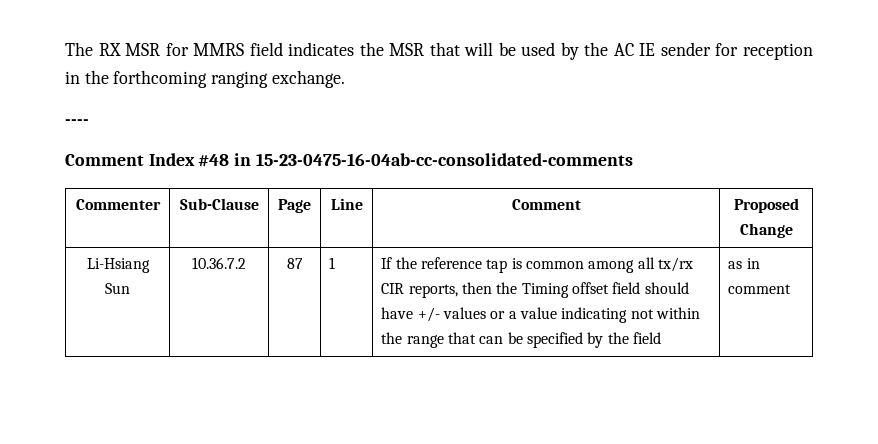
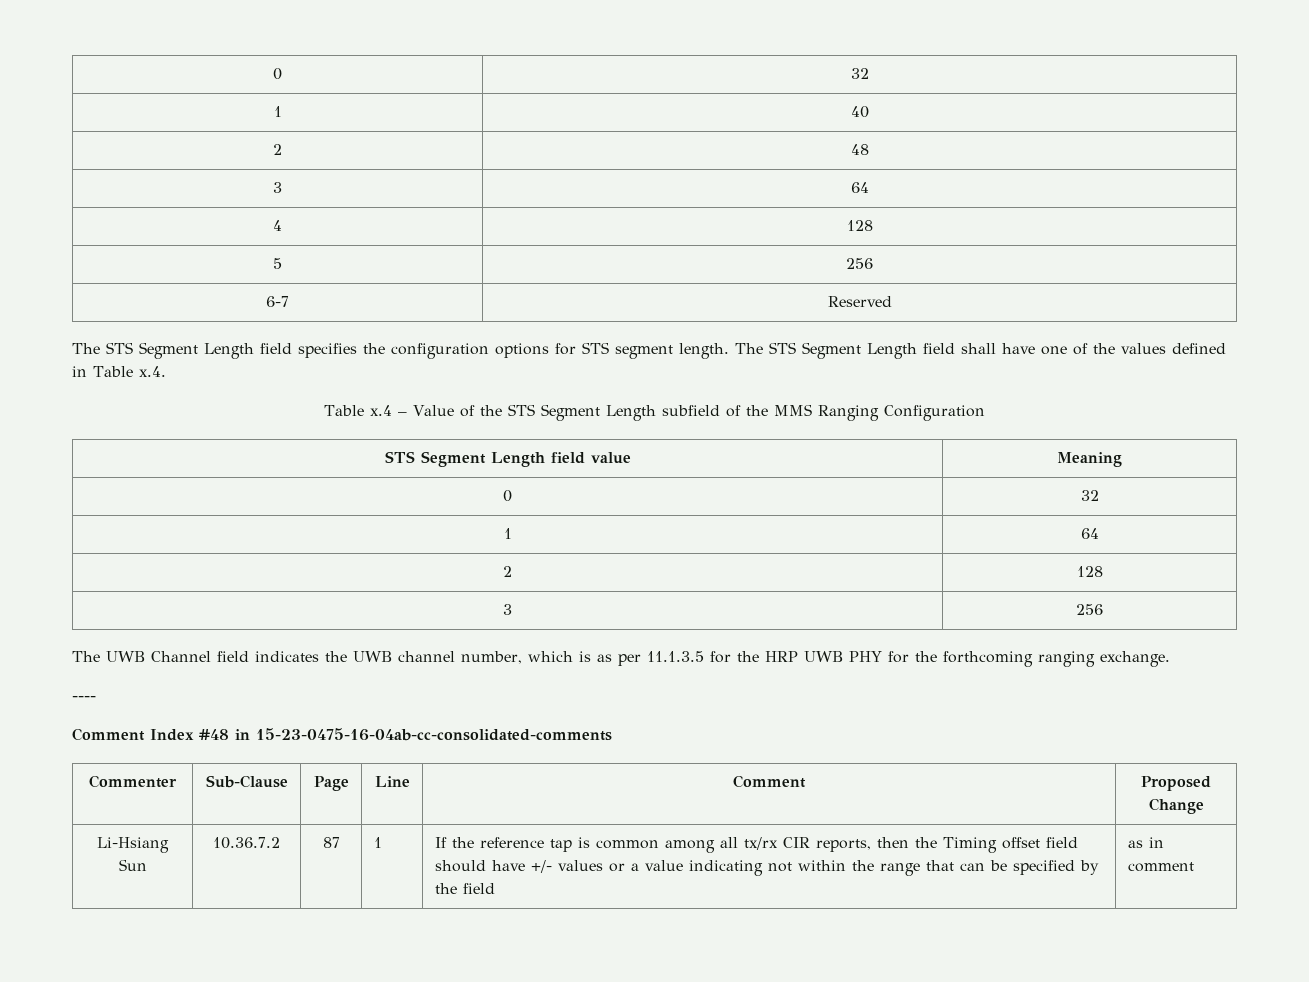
[65,42,813,60] [65,71,80,84] The RX MSR for MMRS field indicates the MSR that will be used by the AC IE sender for reception in -> [273,68,282,80] [850,68,869,79] [273,106,282,117] [850,106,869,118] [273,144,282,155] [850,144,869,155] [273,182,282,193] [850,182,869,193] [273,220,282,231] [846,220,873,231] [273,258,282,269] [846,258,874,269] [266,296,289,307] [827,296,892,307] [72,342,1226,359] [72,366,166,377] [323,404,986,421] [384,451,631,467] [1057,452,1122,467] [503,490,512,502] [1080,490,1099,501] [503,528,512,539] [1080,528,1099,539] [503,566,512,577] [1076,566,1103,577] [503,604,512,615] [1076,604,1103,615] [72,651,909,666] 0 | 32 // 1 | 40 // 2 | 48 // 3 | 64 // 4 | 128 // 5 | 256 // 6-7 | Reserved // The STS Segment Length field specifies the configuration options for STS segment length. The STS Segment Length field shall have one of the values defined in Table x.4. // Table x.4 – Value of the STS Segment Length subfield of the MMS Ranging Configuration // STS Segment Length field value | Meaning // 0 | 32 // 1 | 64 // 2 | 128 // 3 | 256 // The UWB Channel field indicates the UWB channel number, which is as per 11.1.3.5 for the HRP UWB PHY for

